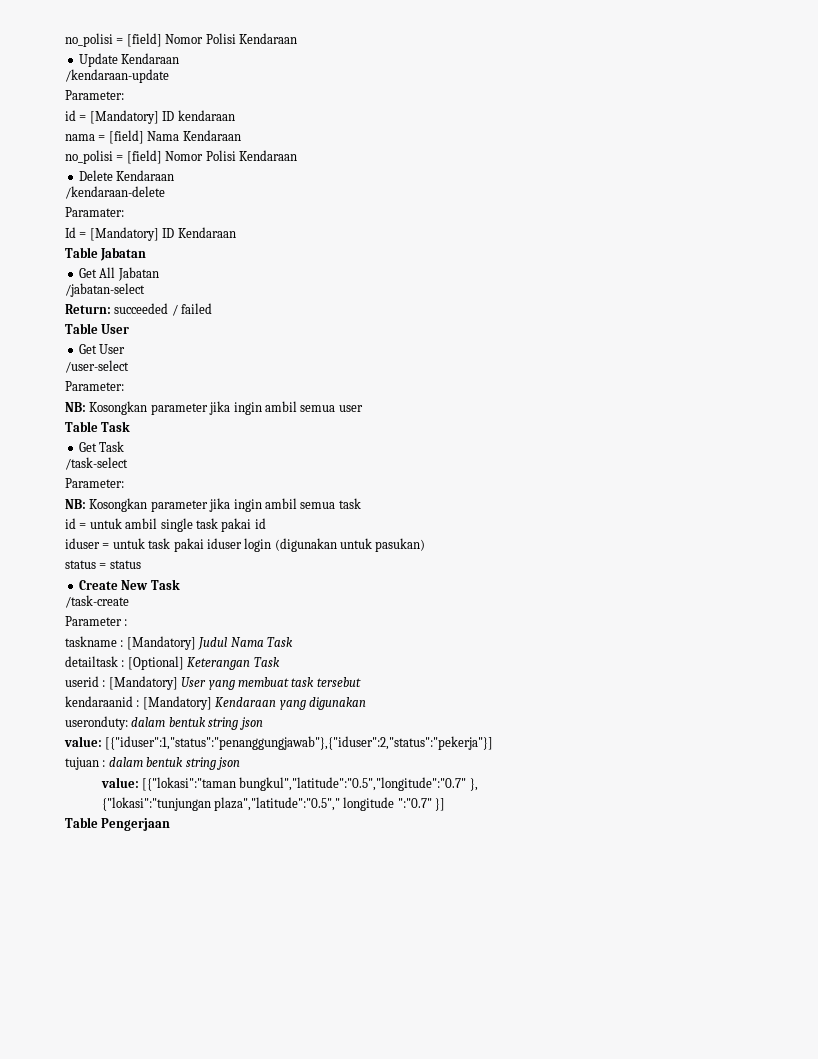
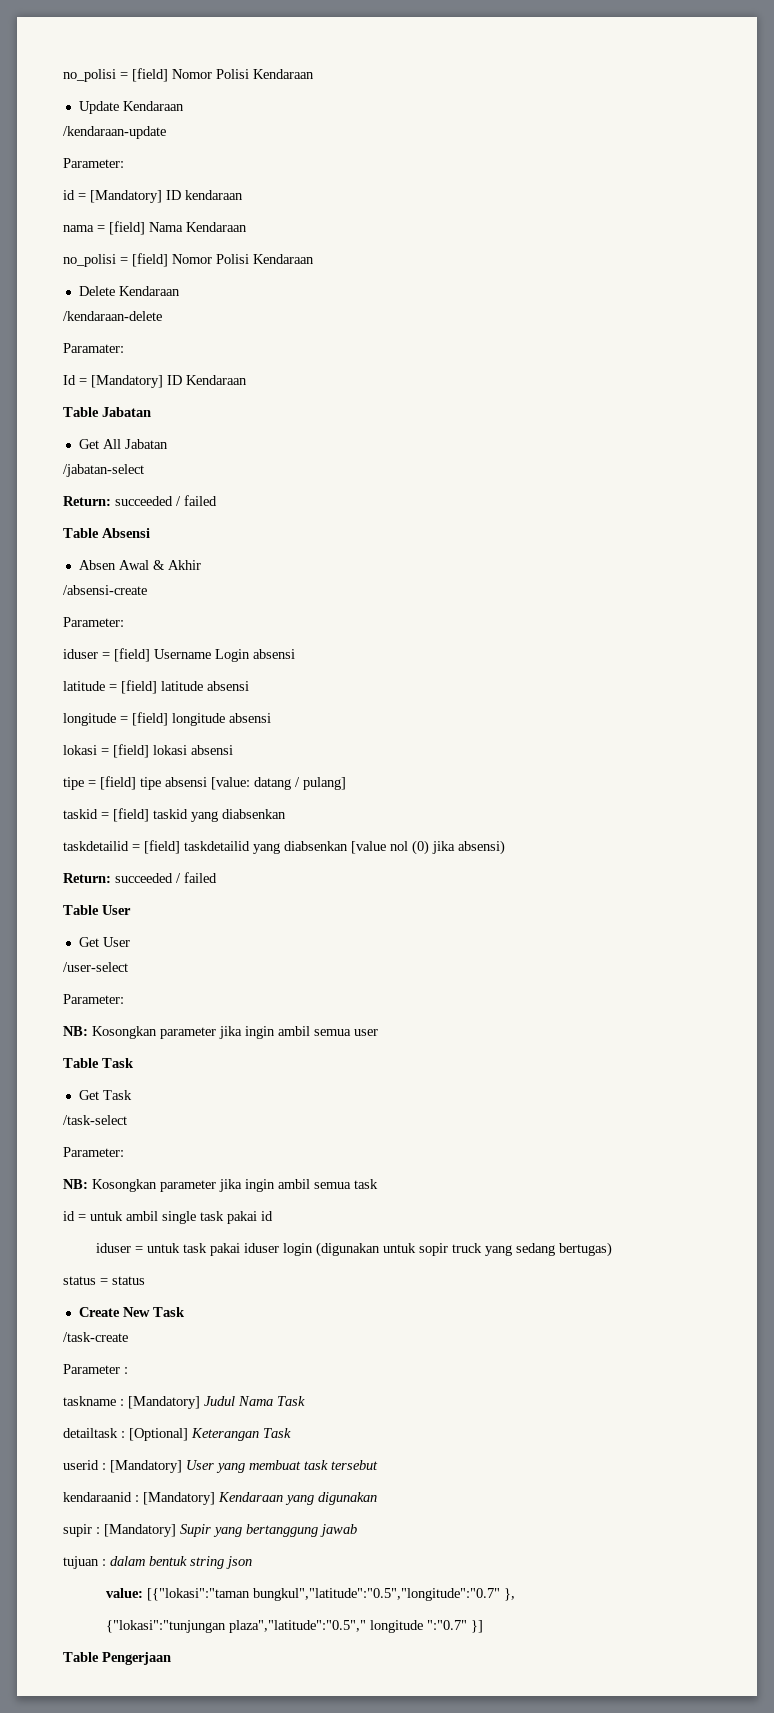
(213, 308) none -> [63,528,150,538] [78,560,201,570] [63,585,147,595] [63,617,124,627] [63,648,295,662] [63,680,249,694] [63,712,271,726] [63,744,233,758] [63,776,346,790] [63,808,286,822] [63,840,505,855] [63,872,217,883] // Table Absensi // Absen Awal & Akhir // /absensi-create // Parameter: // iduser = [field] Username Login absensi // latitude = [field] latitude absensi // longitude = [field] longitude absensi // lokasi = [field] lokasi absensi // tipe = [field] tipe absensi [value: datang / pulang] // taskid = [field] taskid yang diabsenkan // taskdetailid = [field] taskdetailid yang diabsenkan [value nol (0) jika absensi) // Return: succeeded / failed
[375,538,426,552] pasukan) -> [419,1242,613,1257] sopir truck yang sedang bertugas)
[65,716,263,730] [64,736,494,750] useronduty: dalam bentuk string json // value: [{"iduser":1,"status":"penanggungjawab"},{"iduser":2,"status":"pekerja"}] -> [63,1524,357,1537] supir : [Mandatory] Supir yang bertanggung jawab

